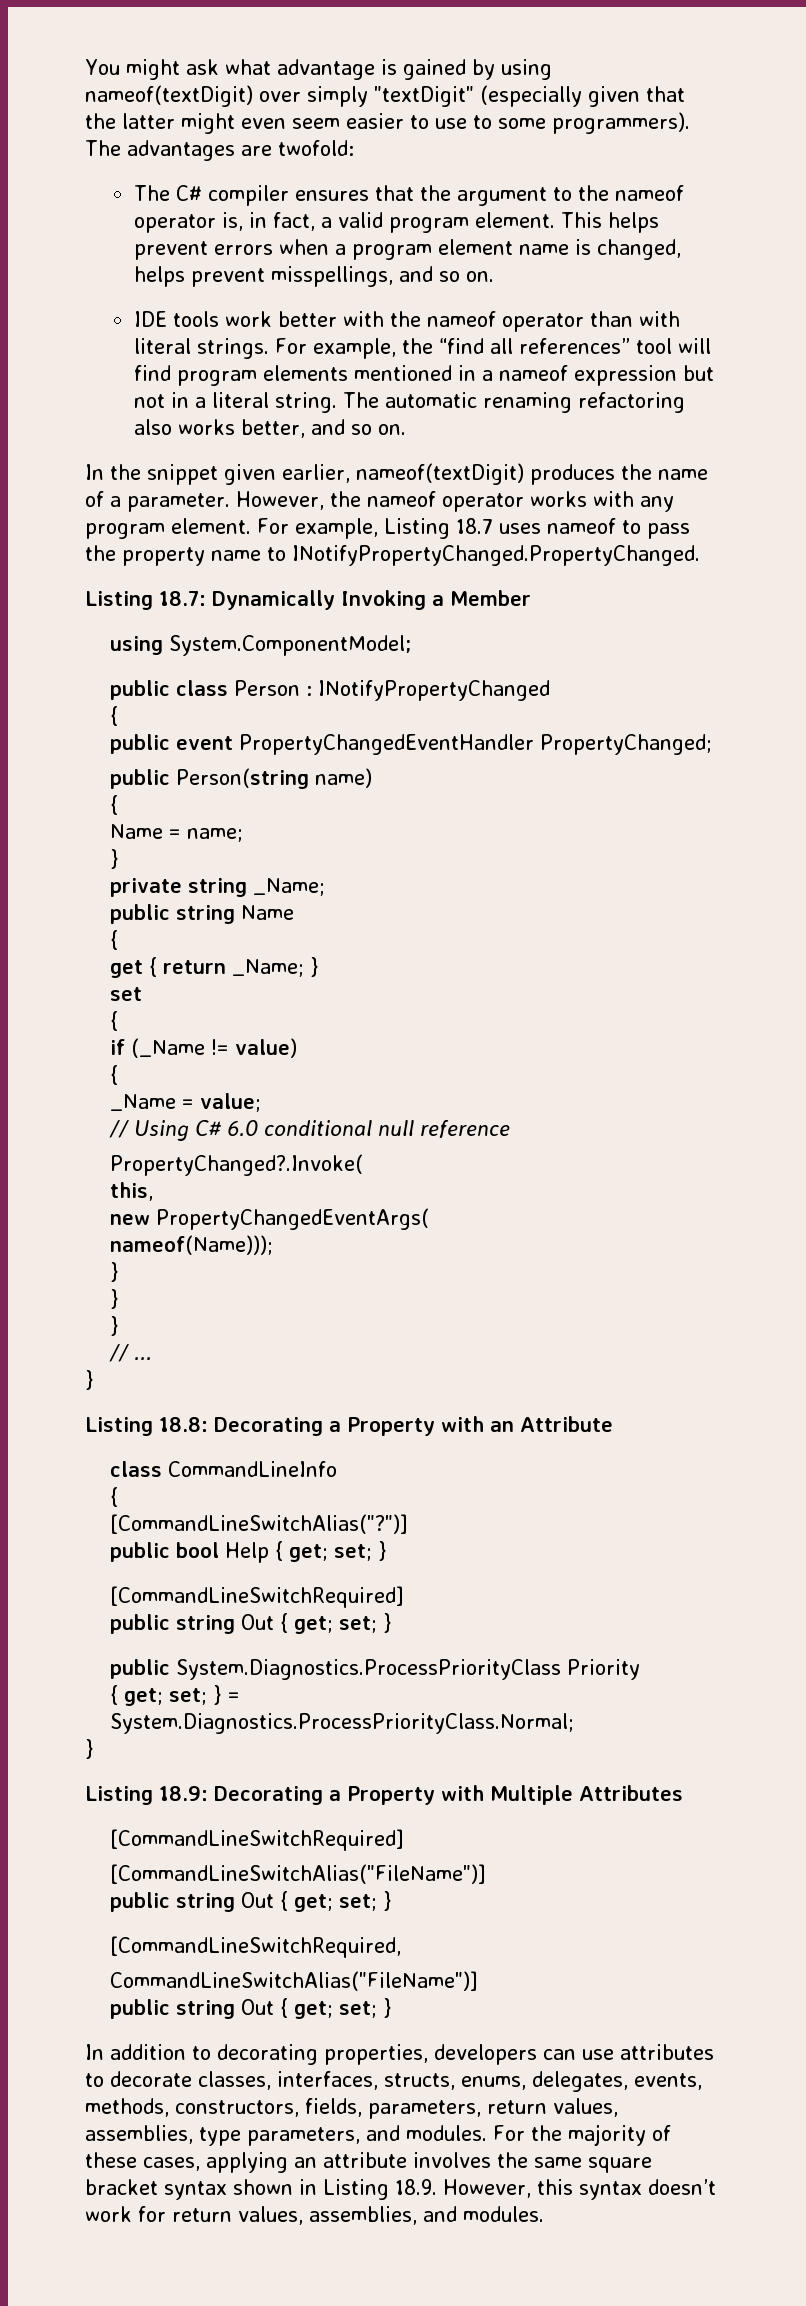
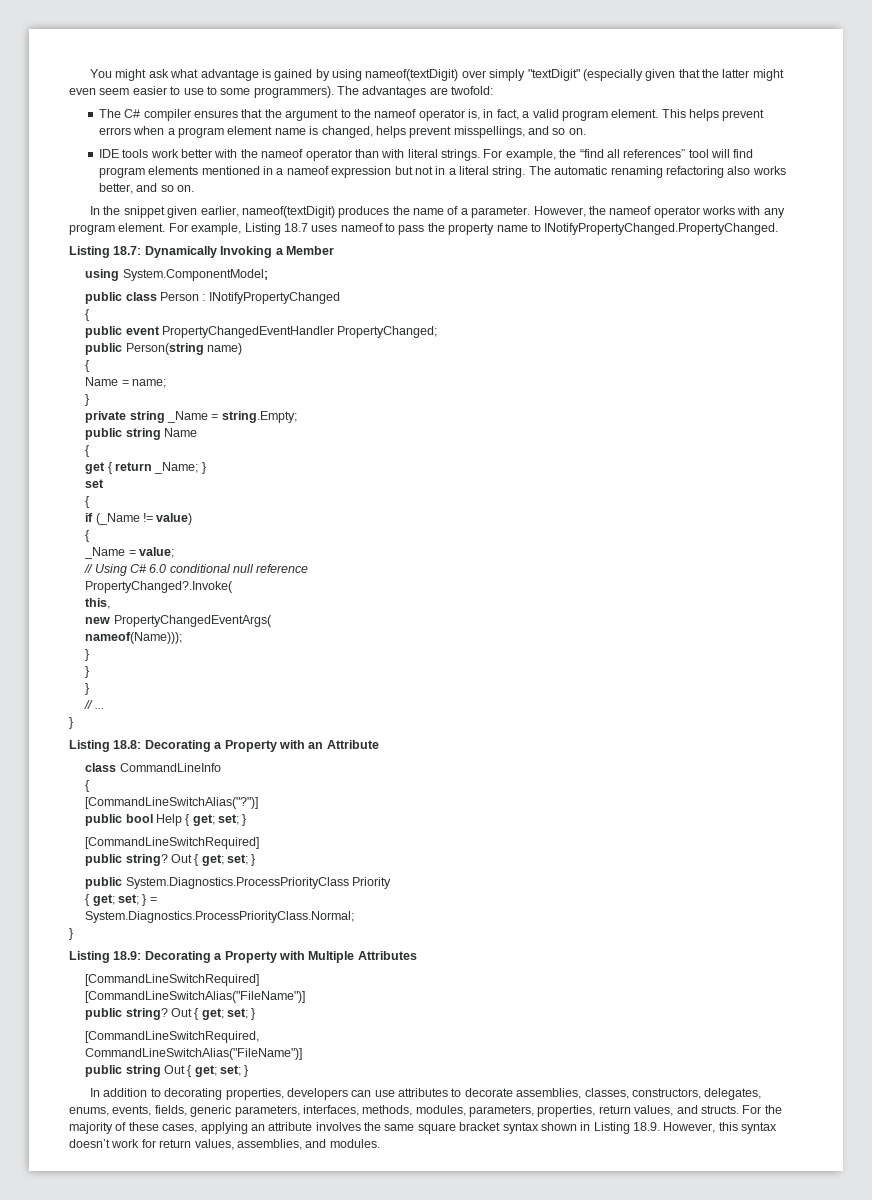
[253,878,326,896] _Name; -> [166,411,297,423] _Name = string.Empty;
[176,1615,236,1634] string -> [125,854,168,866] string?
[176,1893,236,1912] string -> [125,1008,168,1020] string?
[198,2071,702,2092] [85,2098,618,2119] [85,2125,487,2146] classes, interfaces, structs, enums, delegates, events, methods, constructors, fields, parameters, return values, assemblies, type parameters, and modules. -> [516,1088,762,1100] [69,1105,739,1117] assemblies, classes, constructors, delegates, enums, events, fields, generic parameters, interfaces, methods, modules, parameters, properties, return values, and structs.

